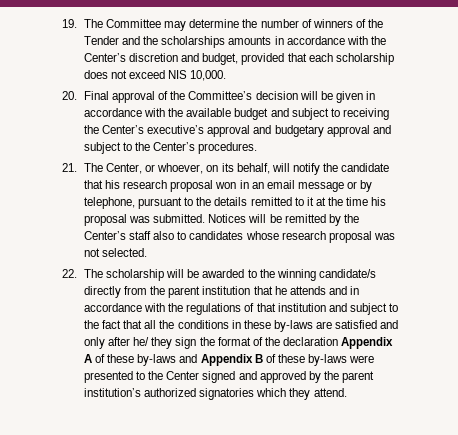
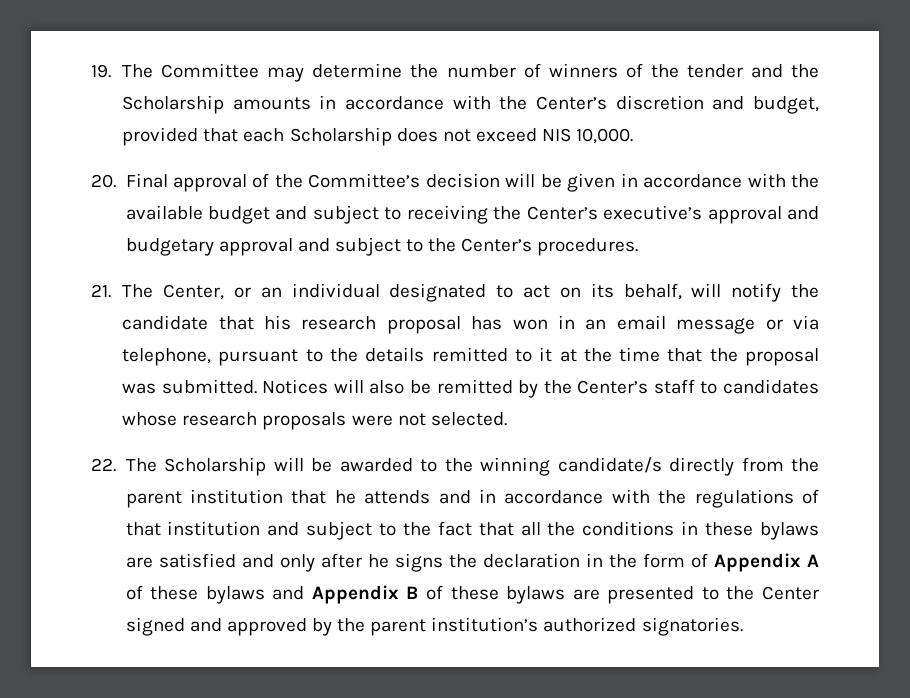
[84,36,120,45] Tender -> [686,64,743,78] tender
[161,36,226,48] scholarships -> [122,95,225,114] Scholarship
[335,53,394,65] scholarship -> [289,127,392,146] Scholarship
[157,163,204,174] whoever, -> [260,283,551,302] an individual designated to act
(214, 186) none -> [471,316,503,330] has
[360,180,373,192] by -> [792,315,819,330] via
[371,197,387,206] his -> [667,348,738,362] that the
(267, 218) none -> [369,380,405,394] also
[153,231,175,240] also -> (695, 386) none
[328,231,395,243] proposal was -> [262,412,393,430] proposals were
[106,269,165,281] scholarship -> [164,457,266,476] Scholarship
[273,320,313,332] by-laws -> [759,522,819,540] bylaws
[133,337,339,349] he/ they sign the format of the declaration -> [367,553,708,572] he signs the declaration in the form of
[137,354,177,366] by-laws -> [205,586,265,604] bylaws
[308,354,375,366] by-laws were -> [506,586,600,604] bylaws are
[199,388,347,400] signatories which they attend. -> [641,617,743,636] signatories.

